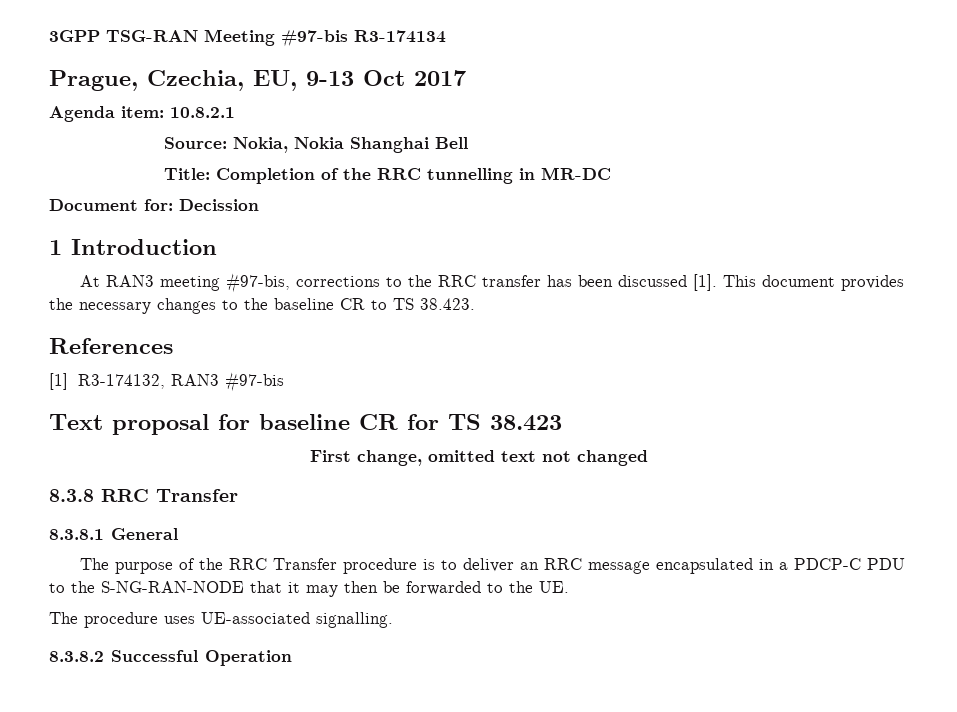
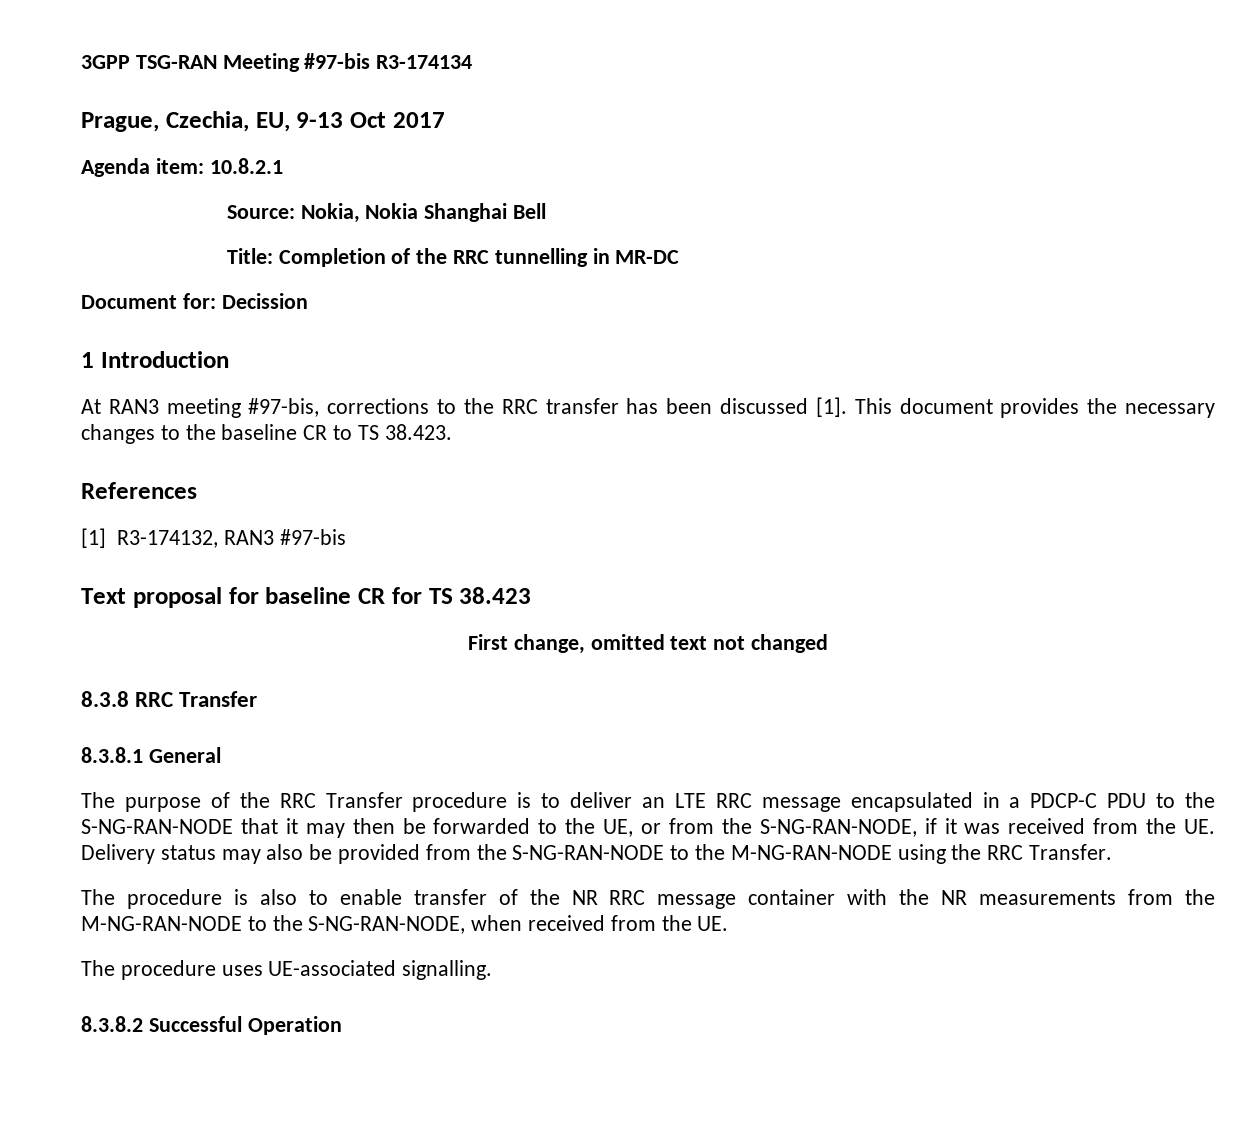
(539, 566) none -> [674,793,706,808] LTE
(533, 587) none -> [603,818,1215,837] [81,844,1113,864] [81,889,1215,909] [81,915,692,934] UE, or from the S-NG-RAN-NODE, if it was received from the UE. Delivery status may also be provided from the S-NG-RAN-NODE to the M-NG-RAN-NODE using the RRC Transfer. // The procedure is also to enable transfer of the NR RRC message container with the NR measurements from the M-NG-RAN-NODE to the S-NG-RAN-NODE, when received from the

